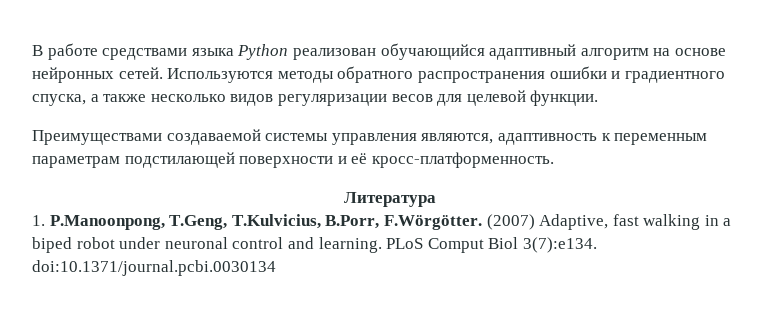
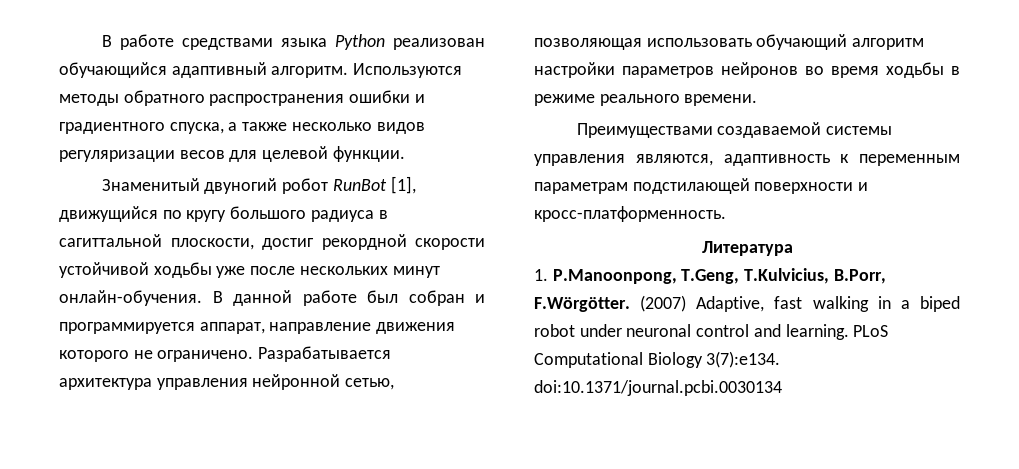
[580,48,726,60] [32,67,163,83] алгоритм на основе нейронных сетей. -> [271,66,349,78] алгоритм.
(599, 98) none -> [101,176,416,194] [59,206,388,222] [59,234,485,250] [59,262,440,278] [59,290,485,306] [59,322,456,334] [59,346,392,362] [59,374,395,390] [534,34,925,50] [534,62,960,78] [534,94,758,106] // Знаменитый двуногий робот RunBot [1], движущийся по кругу большого радиуса в сагиттальной плоскости, достиг рекордной скорости устойчивой ходьбы уже после нескольких минут онлайн-обучения. В данной работе был собран и программируется аппарат, направление движения которого не ограничено. Разрабатывается архитектура управления нейронной сетью, позволяющая использовать обучающий алгоритм настройки параметров нейронов во время ходьбы в режиме реального времени.
[351,153,368,164] её -> (869, 186) none
[427,237,519,253] Comput Biol -> [534,352,703,368] Computational Biology

